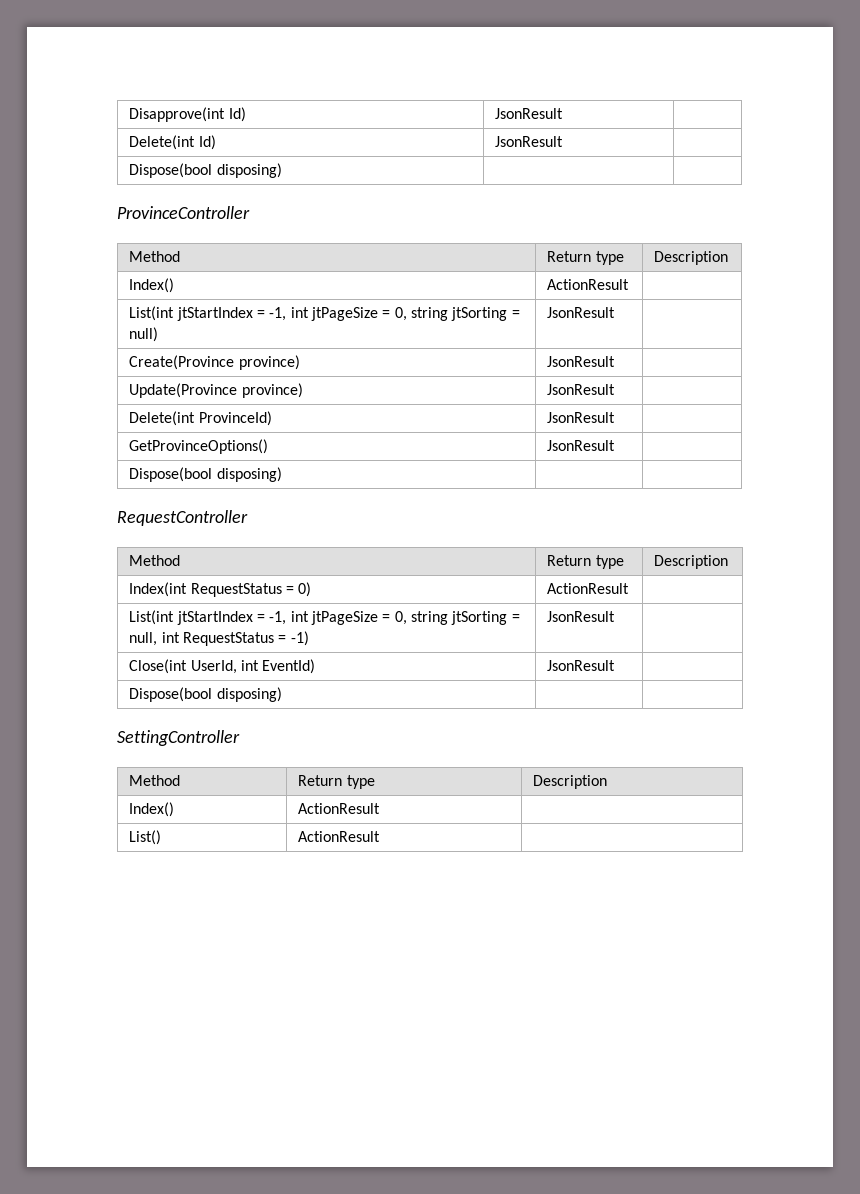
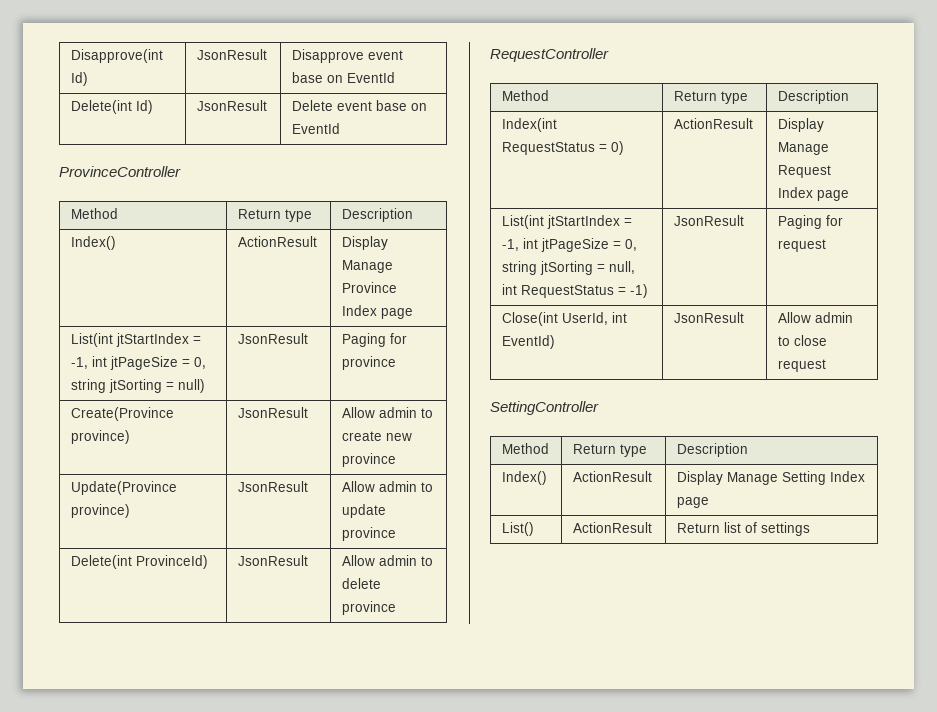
[129,135,216,150] [495,136,564,147] [129,163,282,178] // Delete(int Id) | JsonResult | // Dispose(bool disposing) | | -> [291,49,403,63] [291,72,395,83] [70,100,153,114] [196,100,267,111] [291,100,427,111] [291,123,340,134] Disapprove event base on EventId // Delete(int Id) | JsonResult | Delete event base on EventId
(630, 284) none -> [341,236,388,250] [341,260,393,273] [341,282,397,293] [341,305,413,319] Display Manage Province Index page
(616, 312) none -> [341,333,407,347] [341,356,396,370] Paging for province
[129,383,303,398] [547,384,616,395] [129,411,272,426] [547,412,616,423] [129,439,269,454] [547,440,616,451] [129,467,282,482] // Update(Province province) | JsonResult | // Delete(int ProvinceId) | JsonResult | // GetProvinceOptions() | JsonResult | // Dispose(bool disposing) | | -> [341,407,433,418] [341,431,412,441] [341,453,396,467] [70,481,177,495] [70,504,130,518] [237,481,308,492] [341,481,433,492] [341,504,386,518] [341,527,396,541] [70,555,208,569] [237,555,308,566] [341,555,433,566] [341,578,381,589] [341,601,396,615] Allow admin to create new province // Update(Province province) | JsonResult | Allow admin to update province // Delete(int ProvinceId) | JsonResult | Allow admin to delete province
(630, 588) none -> [777,118,824,132] [777,142,829,155] [777,165,831,178] [777,187,849,201] Display Manage Request Index page
(616, 616) none -> [777,215,843,229] [777,239,826,252] Paging for request
[129,687,282,702] // Dispose(bool disposing) | | -> [777,312,853,323] [777,335,827,346] [777,359,826,372] Allow admin to close request
[129,830,162,845] [298,831,381,842] // List() | ActionResult | -> [676,471,865,485] [676,497,709,508] [501,522,534,536] [572,522,652,533] [676,522,810,536] Display Manage Setting Index page // List() | ActionResult | Return list of settings

